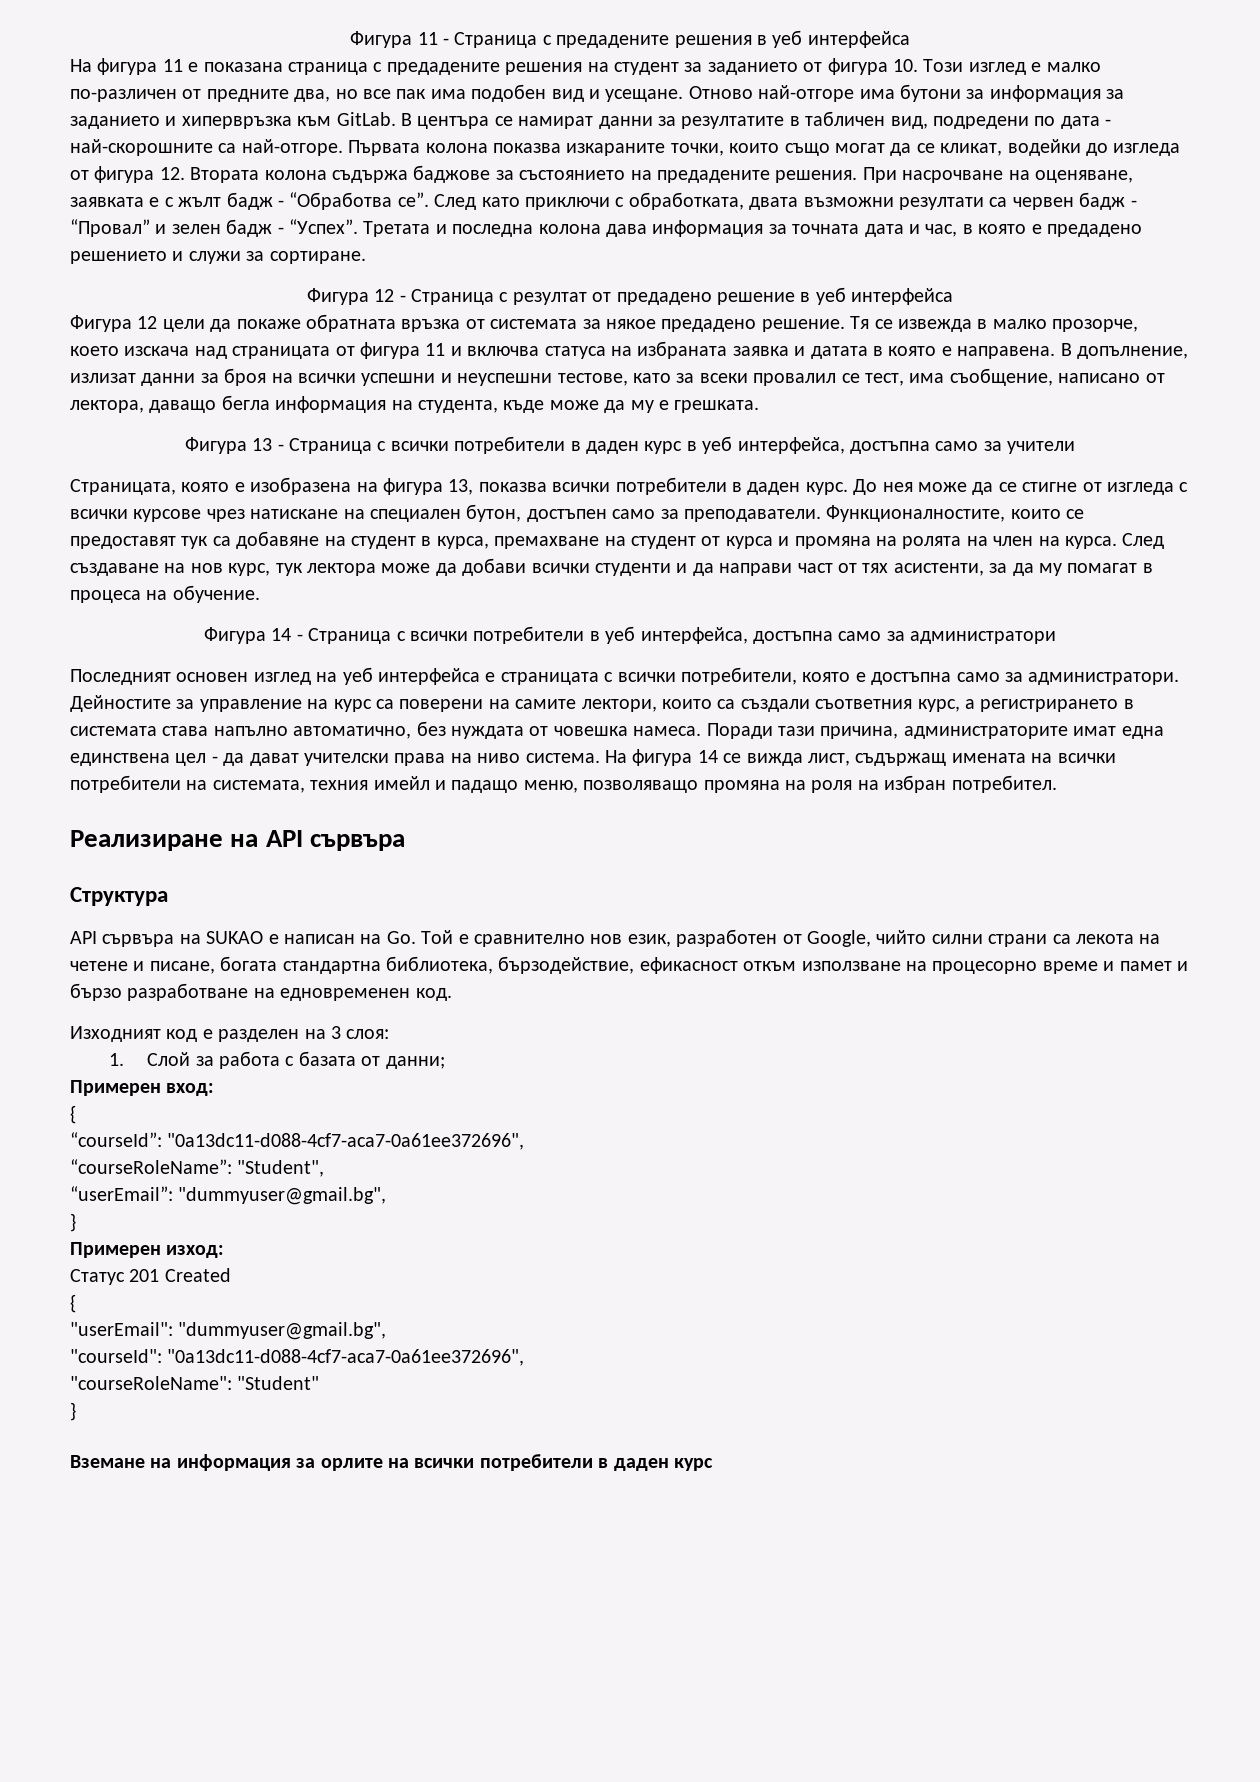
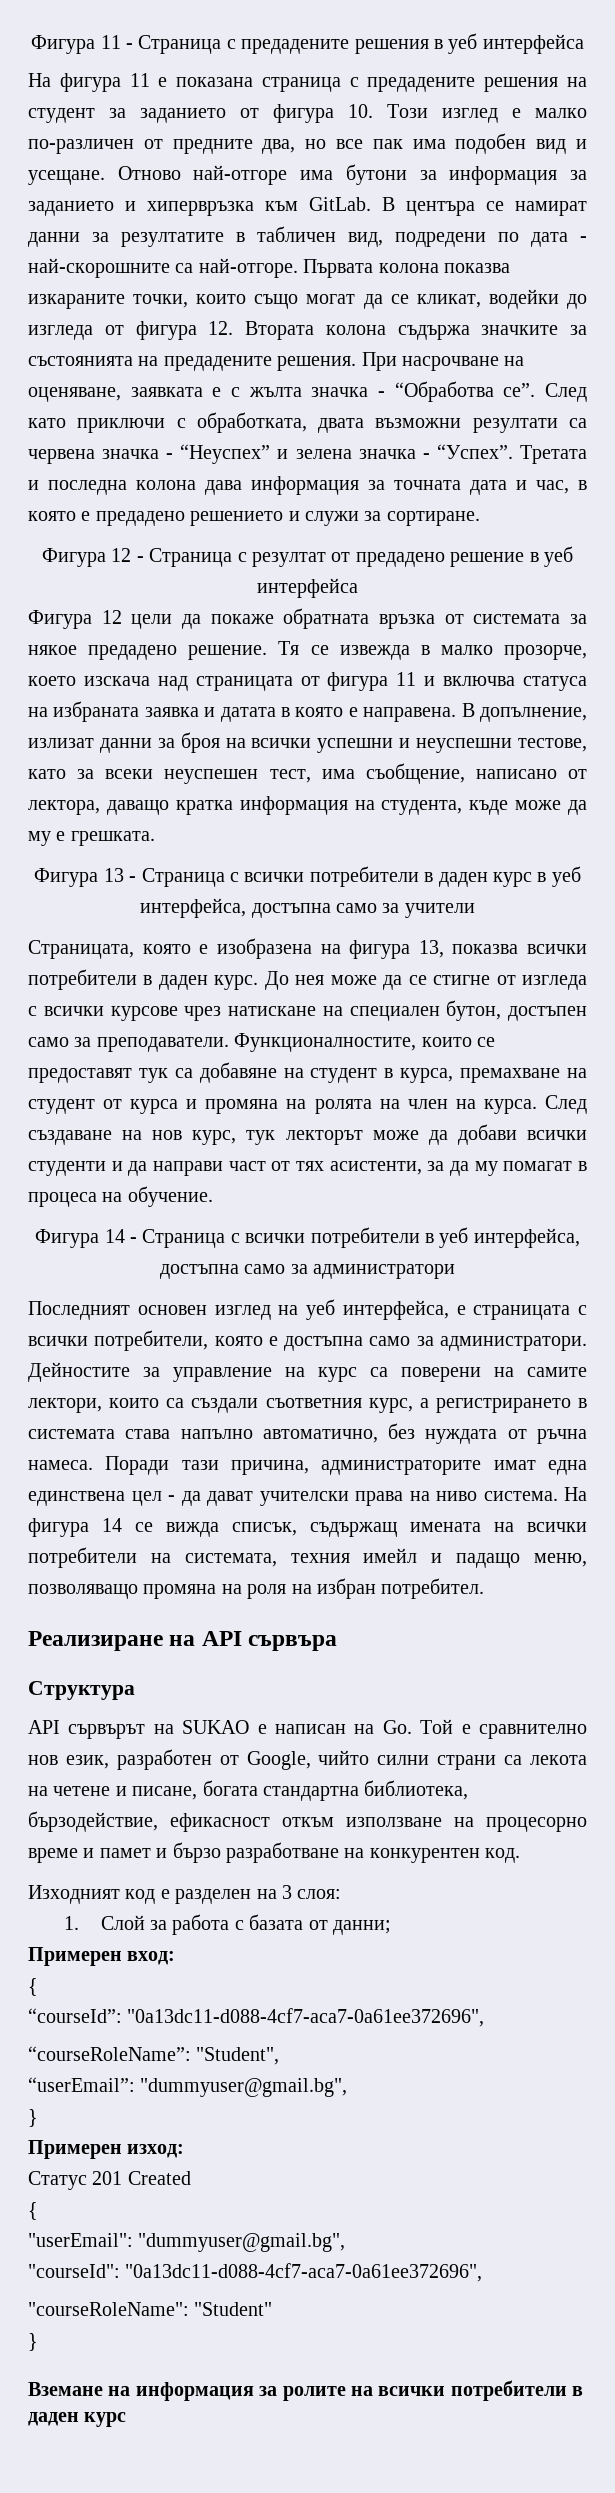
[413,165,626,183] баджове за състоянието -> [481,325,587,335] [28,356,133,366] значките за състоянията
[178,192,273,210] жълт бадж -> [248,387,369,397] жълта значка
[1012,192,1137,210] [70,219,273,237] червен бадж - “Провал” и зелен бадж -> [28,444,416,464] червена значка - “Неуспех” и зелена значка
[753,373,860,386] провалил се -> [164,769,259,784] неуспешен
[221,395,270,410] бегла -> [175,800,233,815] кратка
[307,563,376,576] лектора -> [285,1130,363,1145] лекторът
[378,668,480,685] интерфейса -> [342,1300,449,1320] интерфейса,
[553,726,628,736] човешка -> [537,1429,587,1444] ръчна
[807,753,850,766] лист, -> [232,1522,297,1536] списък,
[102,934,175,947] сървъра -> [68,1724,146,1739] сървърът
[280,988,411,1001] едновременен -> [369,1848,480,1863] конкурентен
[320,1458,383,1471] орлите -> [282,2386,346,2401] ролите

